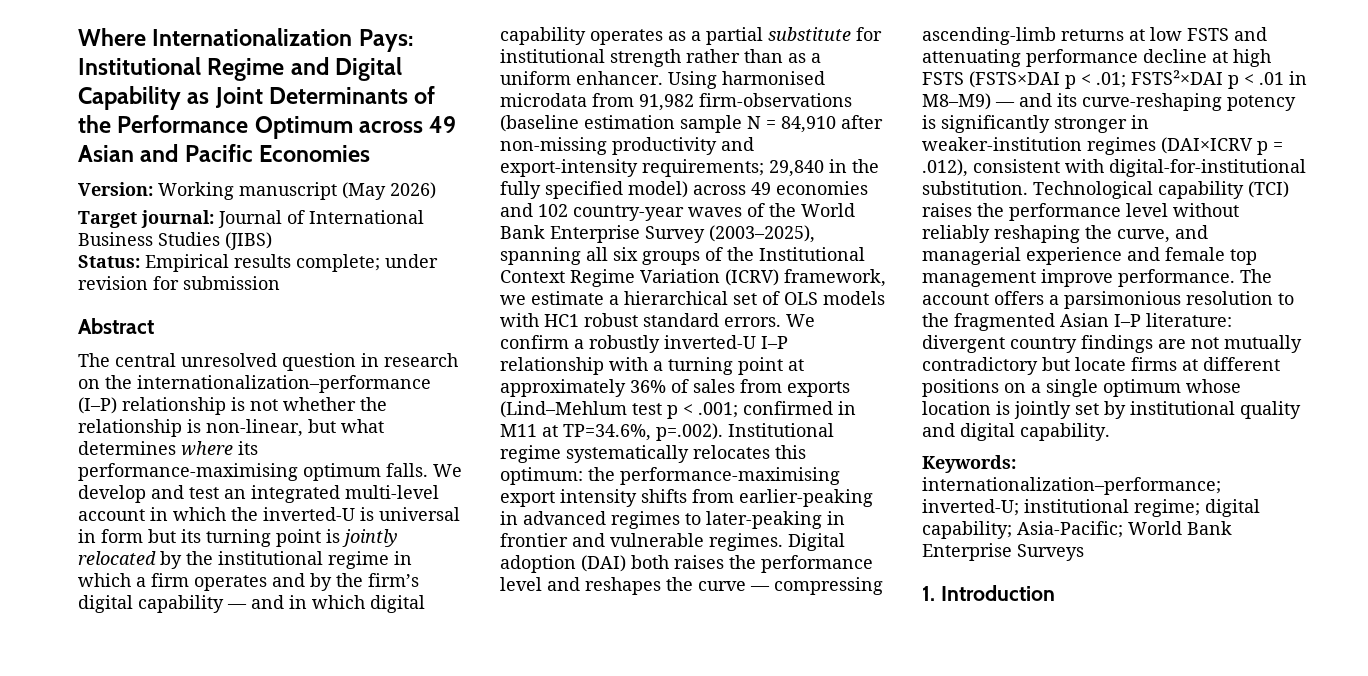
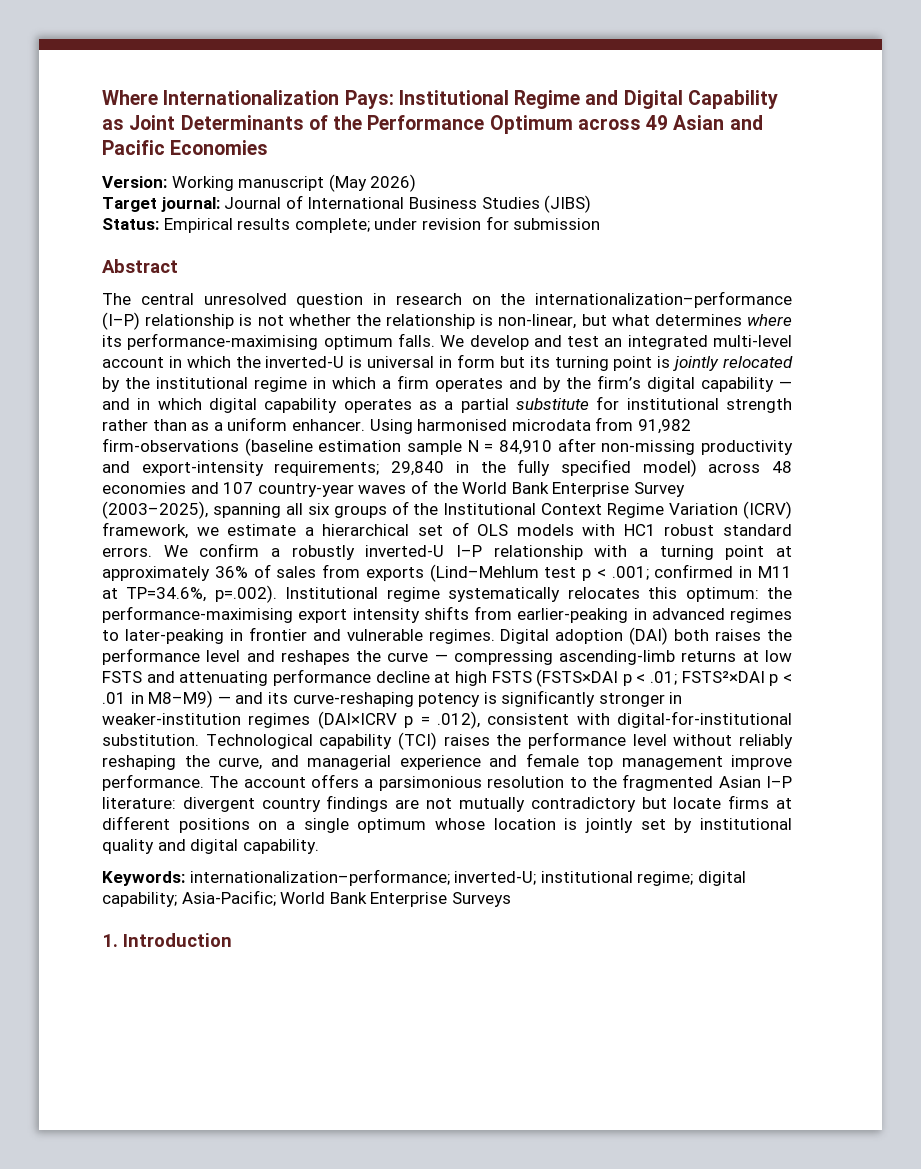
[751,182,771,195] 49 -> [772,461,792,473] 48
[538,204,568,217] 102 -> [223,482,254,494] 107

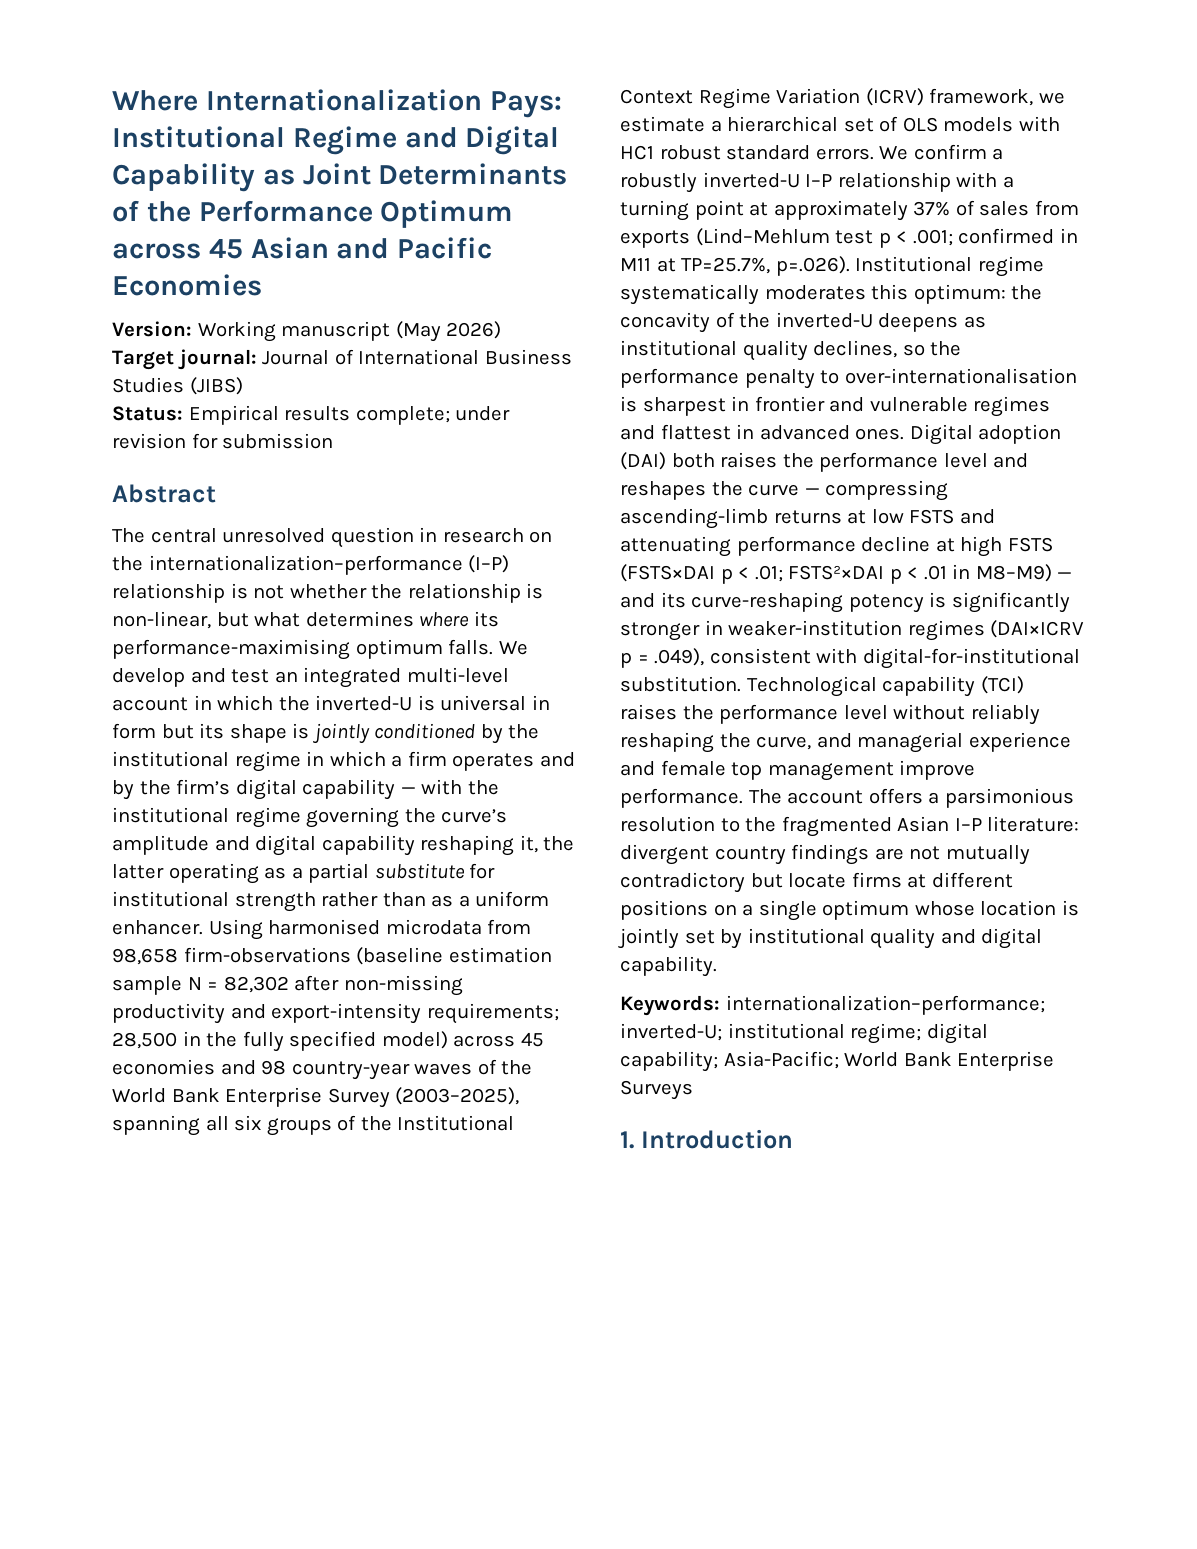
[646,115,669,130] 49 -> [208,238,243,259] 45
[554,356,794,371] turning point is jointly relocated -> [229,723,476,744] shape is jointly conditioned
[102,398,412,413] and in which digital capability operates -> [421,779,499,795] [112,807,508,828] [112,835,575,856] [112,863,259,884] with the institutional regime governing the curve’s amplitude and digital capability reshaping it, the latter operating
[637,419,691,434] 91,982 -> [112,948,178,965] 98,658
[499,440,552,455] 84,910 -> [223,976,289,993] 82,302
[391,461,445,476] 29,840 -> [112,1032,177,1049] 28,500
[772,461,792,473] 48 -> [520,1032,544,1047] 45
[223,482,254,494] 107 -> [261,1060,287,1075] 98
[214,566,248,578] 36% -> [913,201,951,216] 37%
[126,585,277,603] TP=34.6%, p=.002). -> [681,256,850,276] TP=25.7%, p=.026).
[567,587,640,599] relocates -> [764,285,866,300] moderates
[102,606,792,623] [102,627,495,644] performance-maximising export intensity shifts from earlier-peaking in advanced regimes to later-peaking in frontier and vulnerable regimes. -> [620,312,986,333] [620,340,962,361] [620,368,1077,389] [620,396,1051,417] [620,424,905,440] concavity of the inverted-U deepens as institutional quality declines, so the performance penalty to over-internationalisation is sharpest in frontier and vulnerable regimes and flattest in advanced ones.
[436,711,480,729] .012), -> [654,648,705,666] .049),

